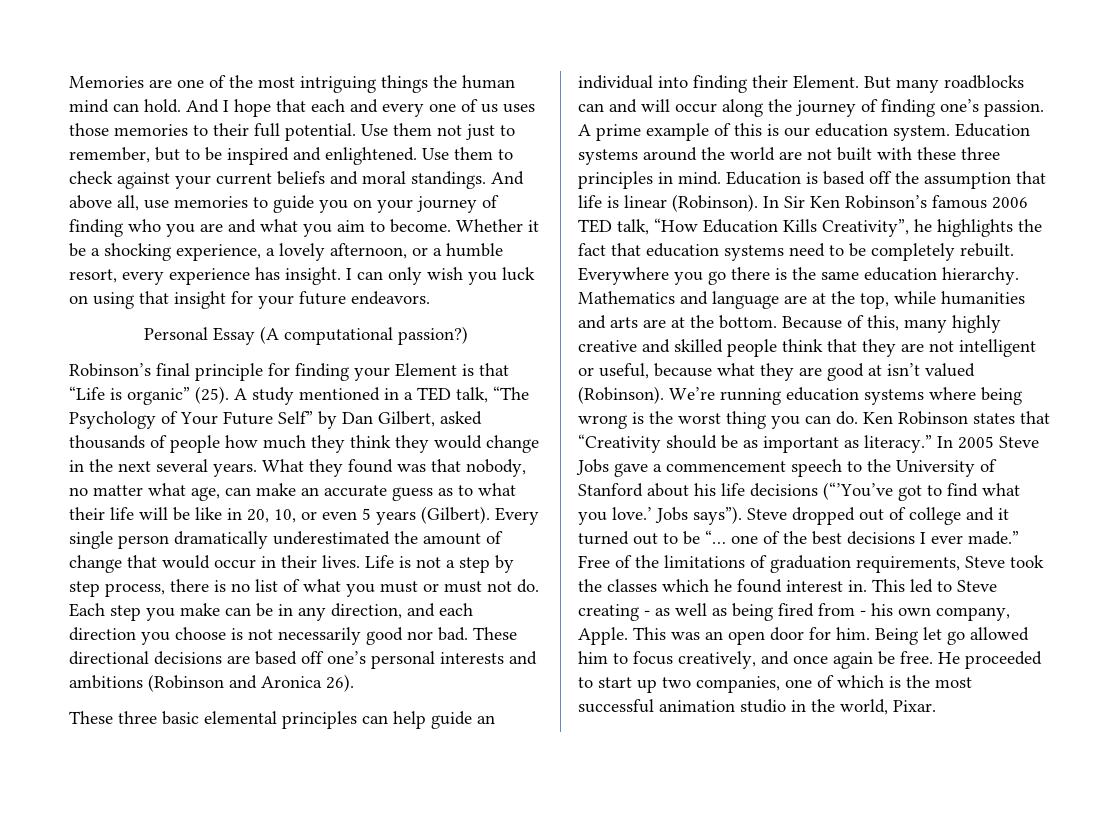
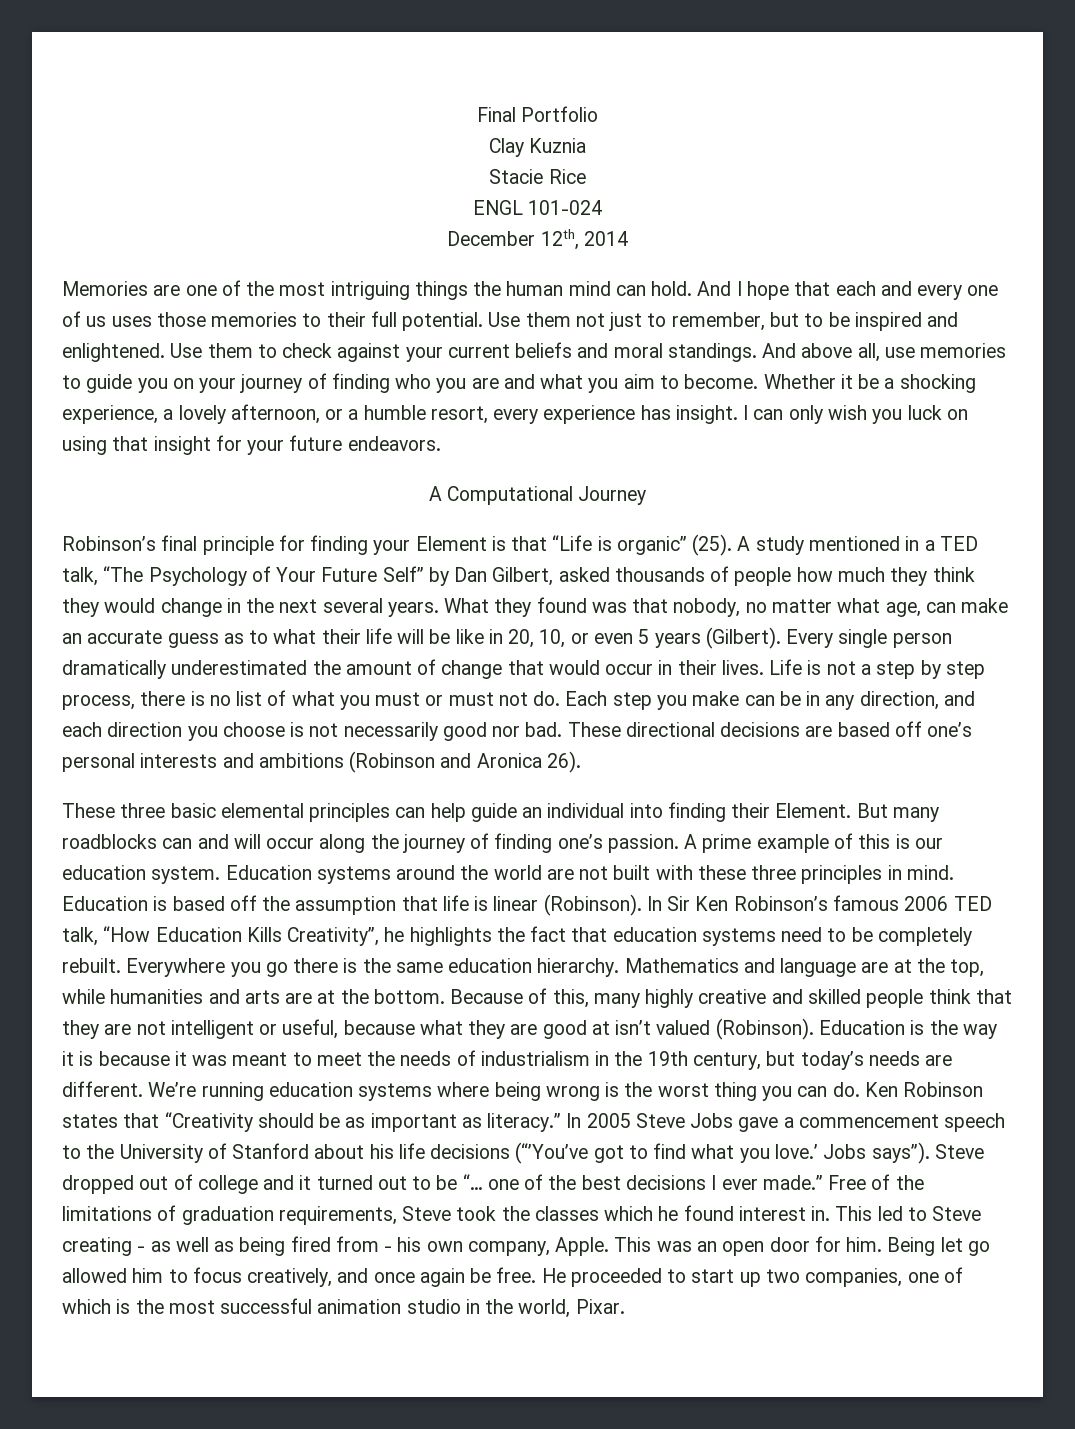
(69, 82) none -> [476,106,599,122] [488,138,587,157] [489,169,586,184] [472,200,603,215] [447,229,628,250] Final Portfolio // Clay Kuznia // Stacie Rice // ENGL 101-024 // December 12th, 2014 //
[143,326,468,345] Personal Essay (A computational passion?) -> [428,486,647,505] A Computational Journey
(664, 395) none -> [818,1020,997,1039] [62,1050,953,1070] [62,1081,143,1097] Education is the way it is because it was meant to meet the needs of industrialism in the 19th century, but today’s needs are different.

